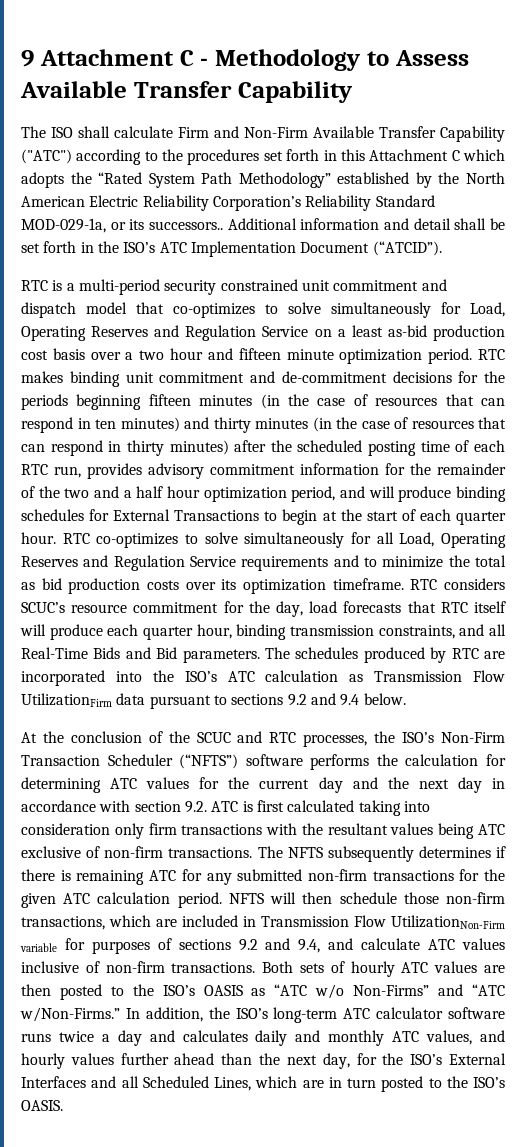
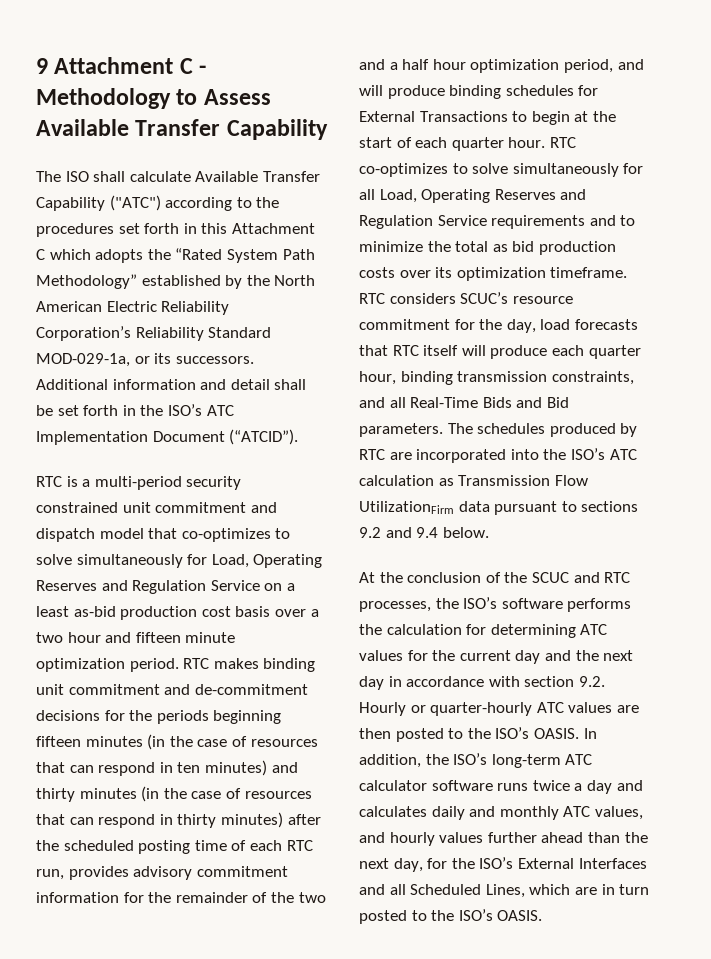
[178,126,308,138] Firm and Non-Firm -> (191, 176) none
[149,221,223,230] successors.. -> [175,356,254,364] successors.
[441,732,506,743] [21,754,239,769] Non-Firm Transaction Scheduler (“NFTS”) -> (498, 603) none
[211,800,430,816] [21,823,505,839] [21,846,506,862] [21,869,505,885] [21,892,506,908] [21,915,505,930] [20,938,506,954] [21,961,395,977] ATC is first calculated taking into consideration only firm transactions with the resultant values being ATC exclusive of non-firm transactions. The NFTS subsequently determines if there is remaining ATC for any submitted non-firm transactions for the given ATC calculation period. NFTS will then schedule those non-firm transactions, which are included in Transmission Flow UtilizationNon-Firm variable for purposes of sections 9.2 and 9.4, and calculate ATC values inclusive of non-firm transactions. Both sets of hourly -> [359,702,533,716] Hourly or quarter-hourly
[203,984,506,999] [20,1007,120,1022] OASIS as “ATC w/o Non-Firms” and “ATC w/Non-Firms.” -> [533,728,579,739] OASIS.

